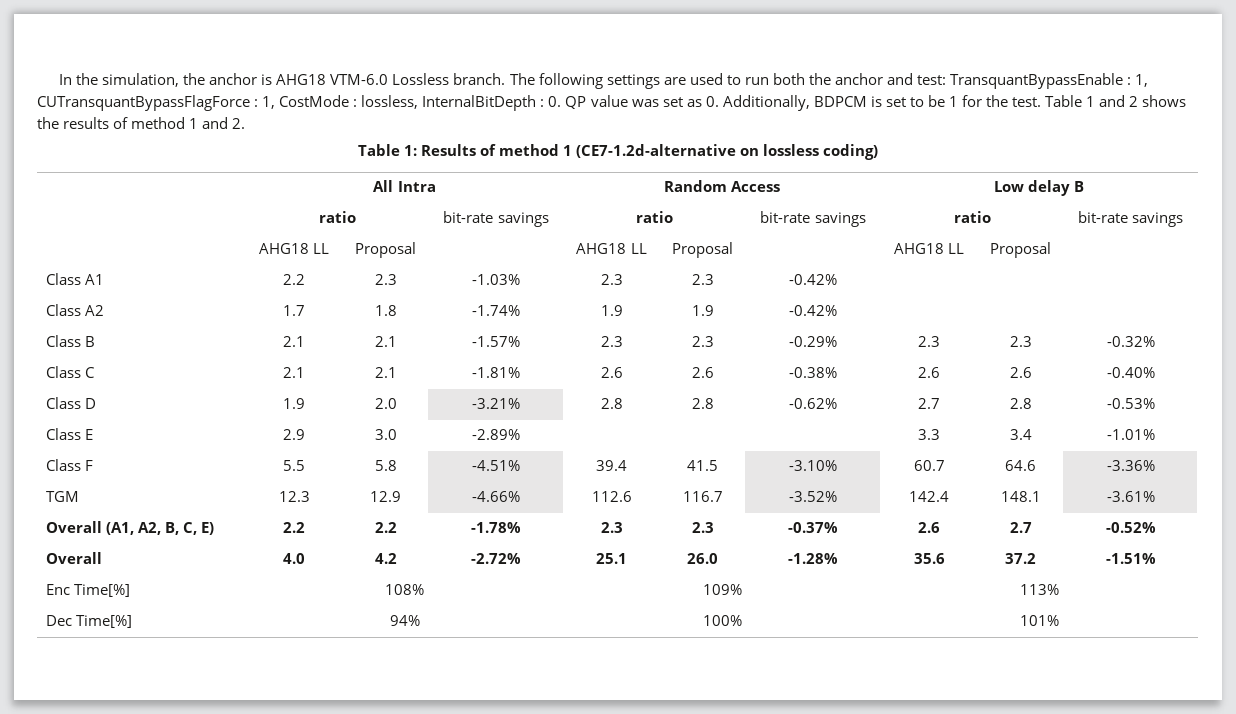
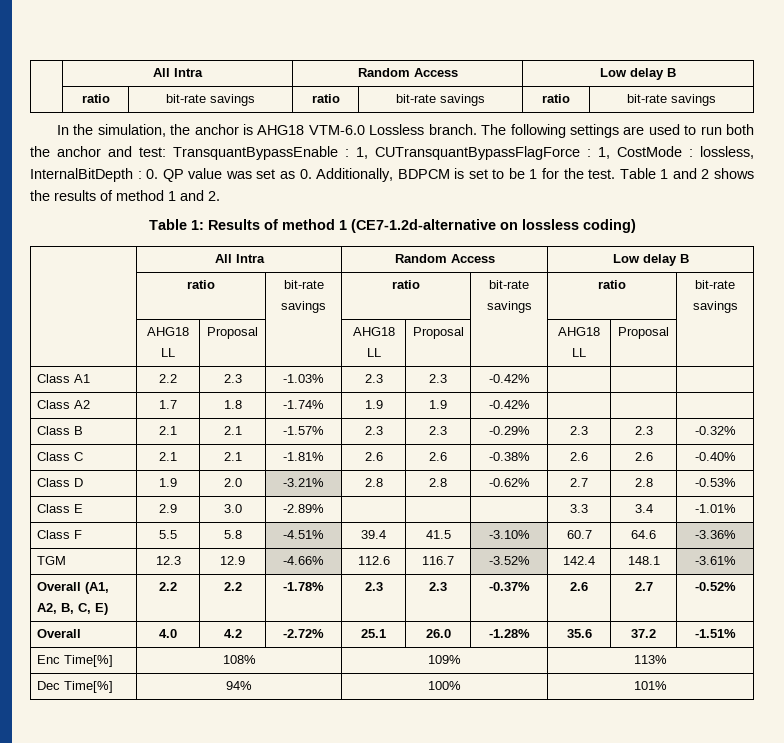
(59, 79) none -> [153,68,203,77] [357,68,458,77] [600,68,676,80] [81,94,110,103] [166,94,255,106] [311,94,340,103] [396,94,485,106] [542,94,570,103] [627,94,716,106] | All Intra | Random Access | Low delay B // | ratio | bit-rate savings | ratio | bit-rate savings | ratio | bit-rate savings //

